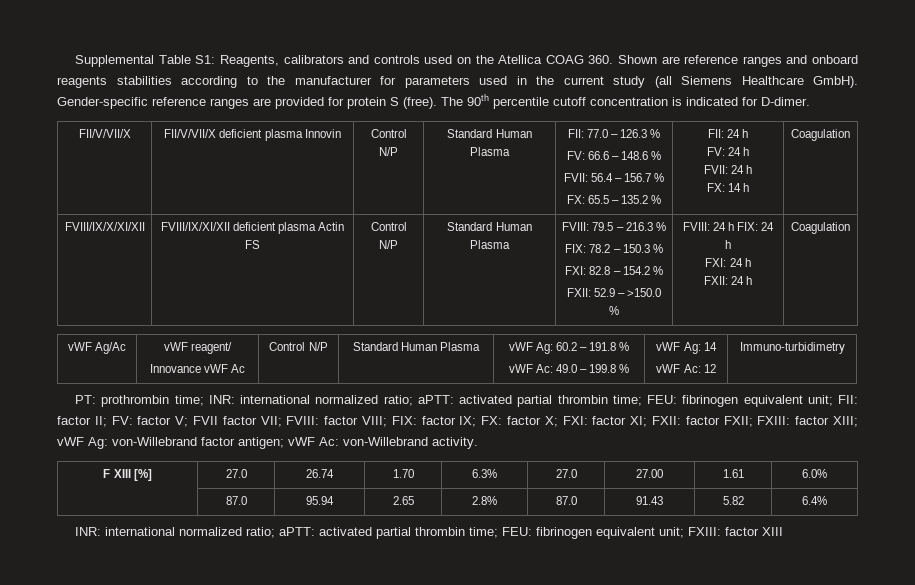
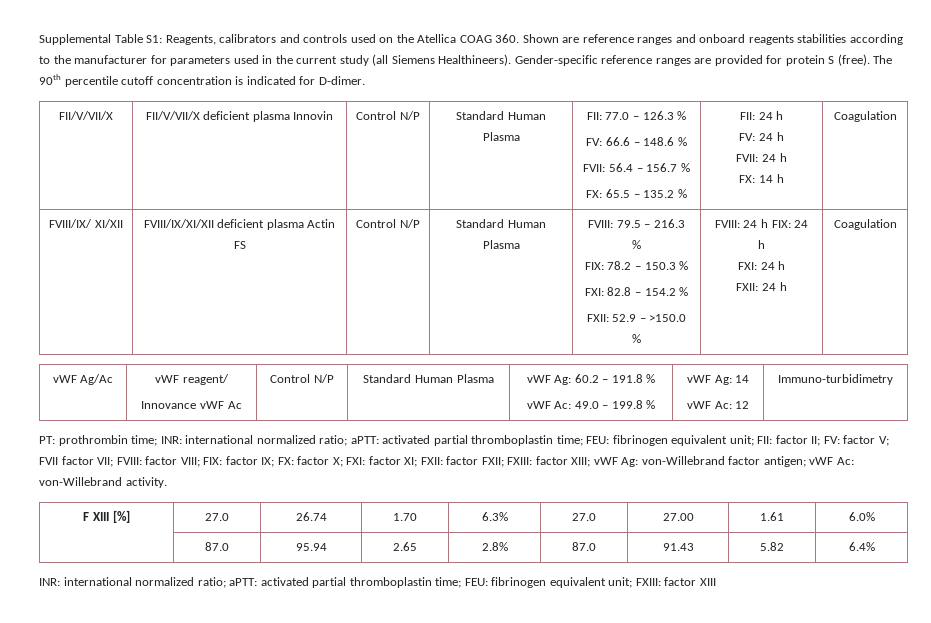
[741,76,858,88] Healthcare GmbH). -> [438,54,512,66] Healthineers).
[64,222,145,231] FVIII/IX/X/XI/XII -> [49,219,123,228] FVIII/IX/ XI/XII
[557,395,608,404] thrombin -> [471,435,554,446] thromboplastin
[415,527,466,536] thrombin -> [349,577,432,588] thromboplastin

